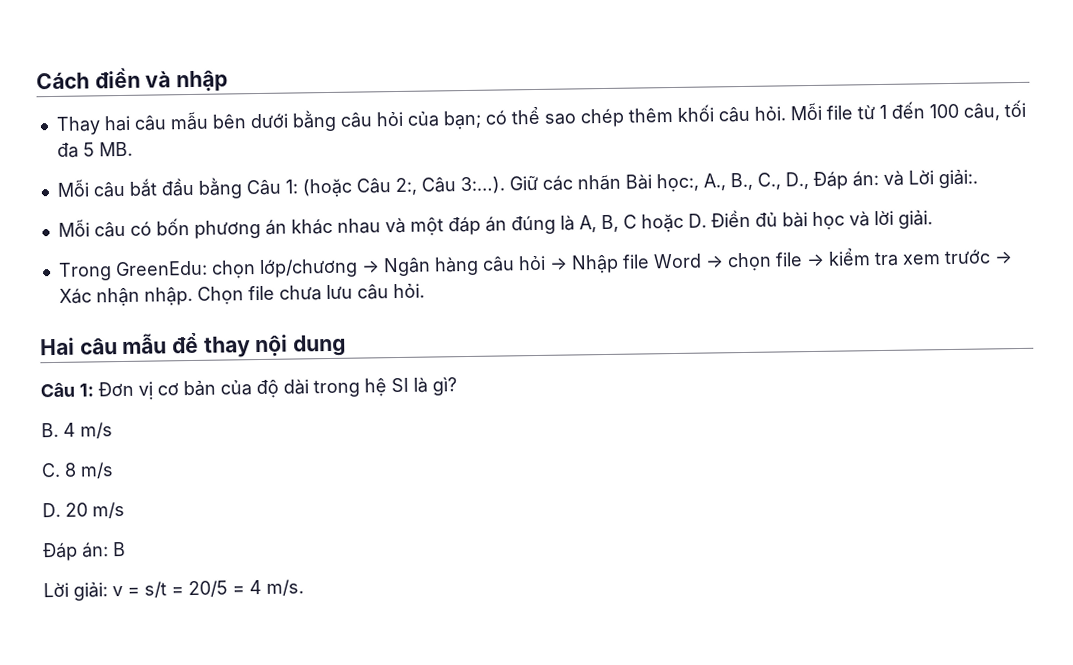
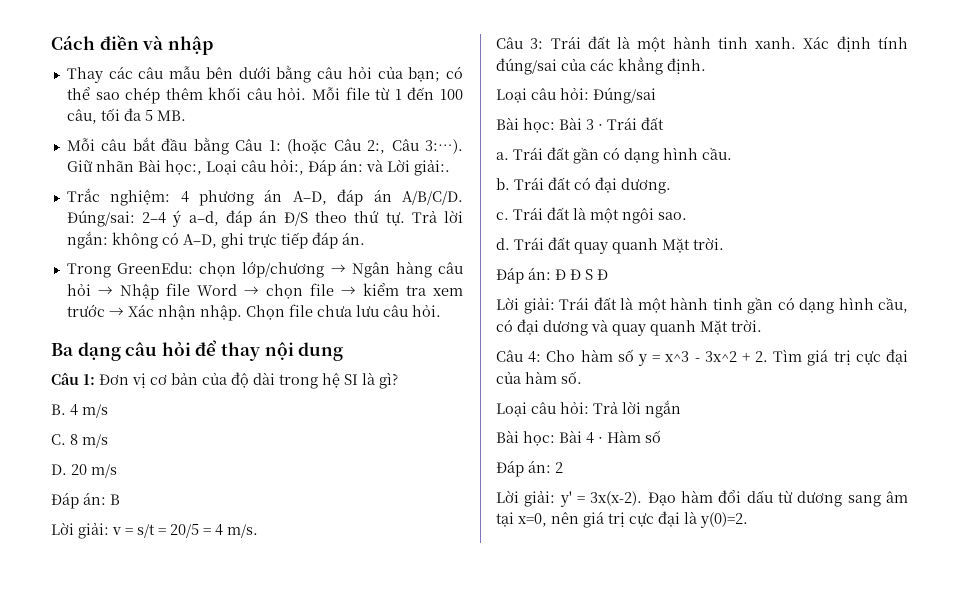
[103,115,131,132] hai -> [108,66,133,79] các
[541,175,573,191] các -> (93, 166) none
[702,172,809,191] A., B., C., D., -> [205,159,304,175] Loại câu hỏi:,
[57,209,933,239] Mỗi câu có bốn phương án khác nhau và một đáp án đúng là A, B, C hoặc D. Điền đủ bài học và lời giải. -> [66,188,464,206] [66,210,463,227] [66,231,365,249] Trắc nghiệm: 4 phương án A–D, đáp án A/B/C/D. Đúng/sai: 2–4 ý a–d, đáp án Đ/S theo thứ tự. Trả lời ngắn: không có A–D, ghi trực tiếp đáp án.
[40,333,168,356] Hai câu mẫu -> [51,341,191,361] Ba dạng câu hỏi
(304, 587) none -> [496,36,908,52] [496,57,706,75] [496,87,656,104] [496,117,664,133] [496,147,732,164] [496,177,671,194] [496,207,687,224] [496,237,724,254] [496,267,608,284] [496,297,908,314] [496,319,762,336] [496,349,908,366] [496,371,582,384] [496,400,681,418] [496,430,661,446] [496,460,563,477] [496,489,908,507] [496,511,748,528] // Câu 3: Trái đất là một hành tinh xanh. Xác định tính đúng/sai của các khẳng định. // Loại câu hỏi: Đúng/sai // Bài học: Bài 3 · Trái đất // a. Trái đất gần có dạng hình cầu. // b. Trái đất có đại dương. // c. Trái đất là một ngôi sao. // d. Trái đất quay quanh Mặt trời. // Đáp án: Đ Đ S Đ // Lời giải: Trái đất là một hành tinh gần có dạng hình cầu, có đại dương và quay quanh Mặt trời. // Câu 4: Cho hàm số y = x^3 - 3x^2 + 2. Tìm giá trị cực đại của hàm số. // Loại câu hỏi: Trả lời ngắn // Bài học: Bài 4 · Hàm số // Đáp án: 2 // Lời giải: y' = 3x(x-2). Đạo hàm đổi dấu từ dương sang âm tại x=0, nên giá trị cực đại là y(0)=2.

